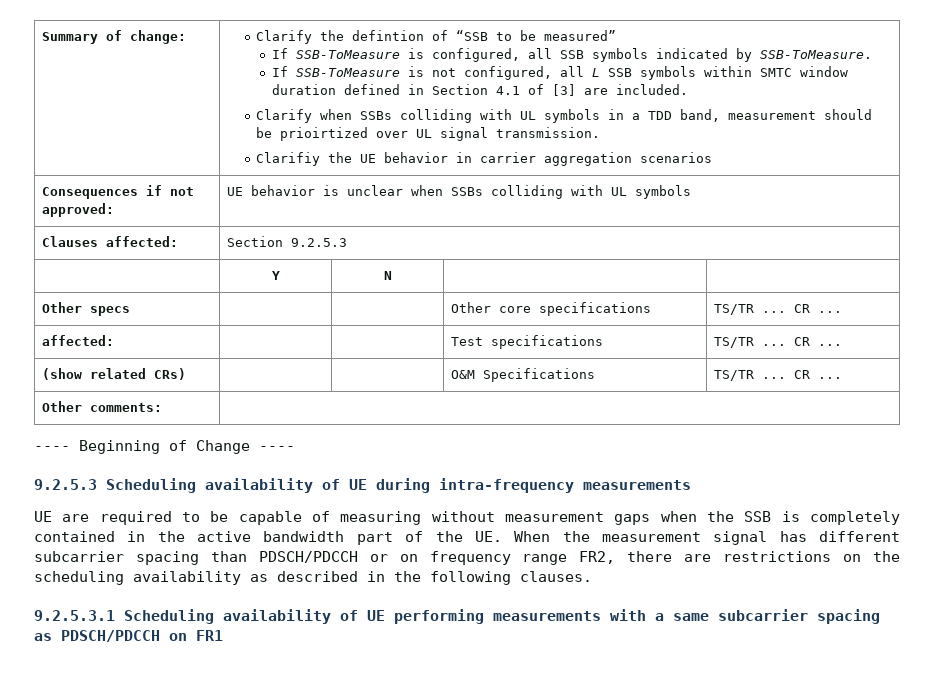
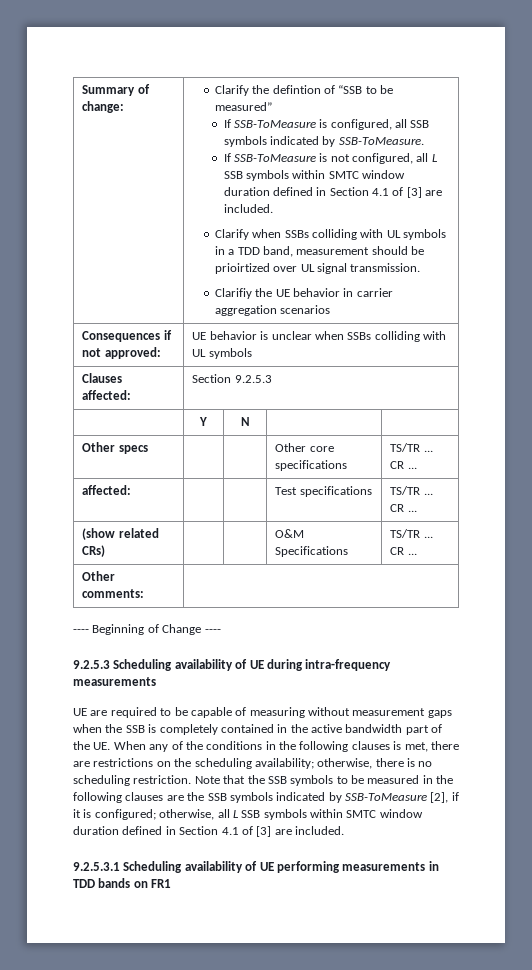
[562,531,900,545] [34,551,616,565] the measurement signal has different subcarrier spacing than PDSCH/PDCCH or on frequency range FR2, -> [149,741,428,752] any of the conditions in the following clauses is met,
[133,571,592,585] availability as described in the following clauses. -> [254,758,433,769] [73,775,454,786] [73,792,459,803] [73,809,423,820] [73,826,344,837] availability; otherwise, there is no scheduling restriction. Note that the SSB symbols to be measured in the following clauses are the SSB symbols indicated by SSB-ToMeasure [2], if it is configured; otherwise, all L SSB symbols within SMTC window duration defined in Section 4.1 of [3] are included.
[610,609,880,624] [34,630,160,642] with a same subcarrier spacing as PDSCH/PDCCH -> [428,861,439,871] [73,878,131,888] in TDD bands

